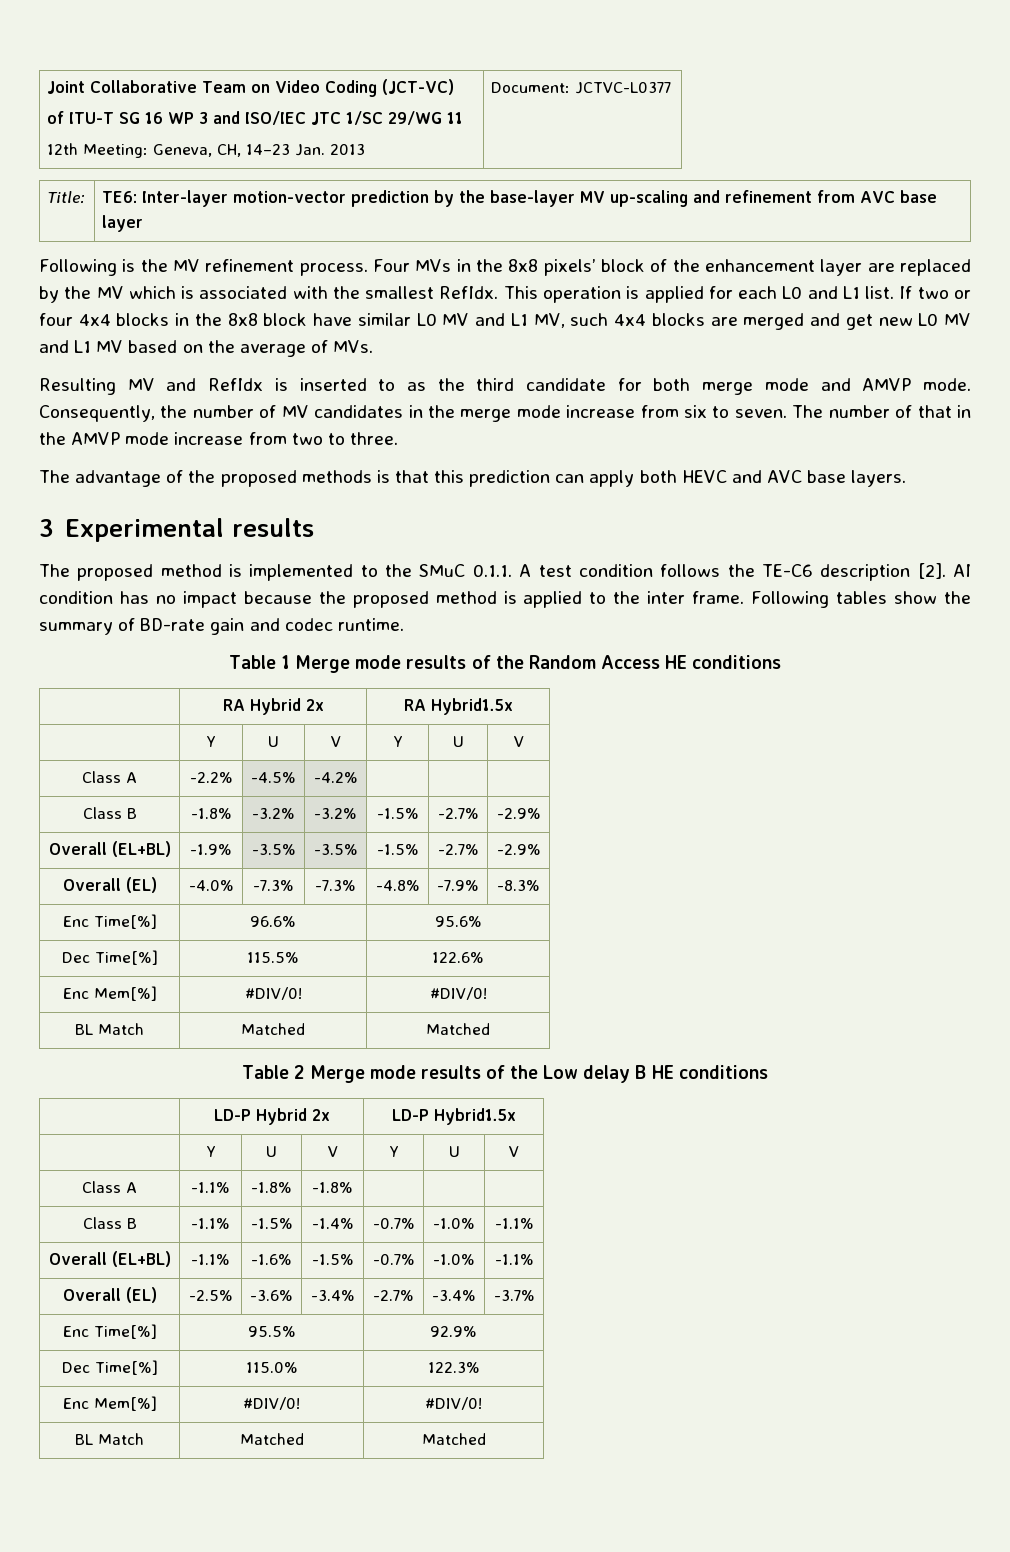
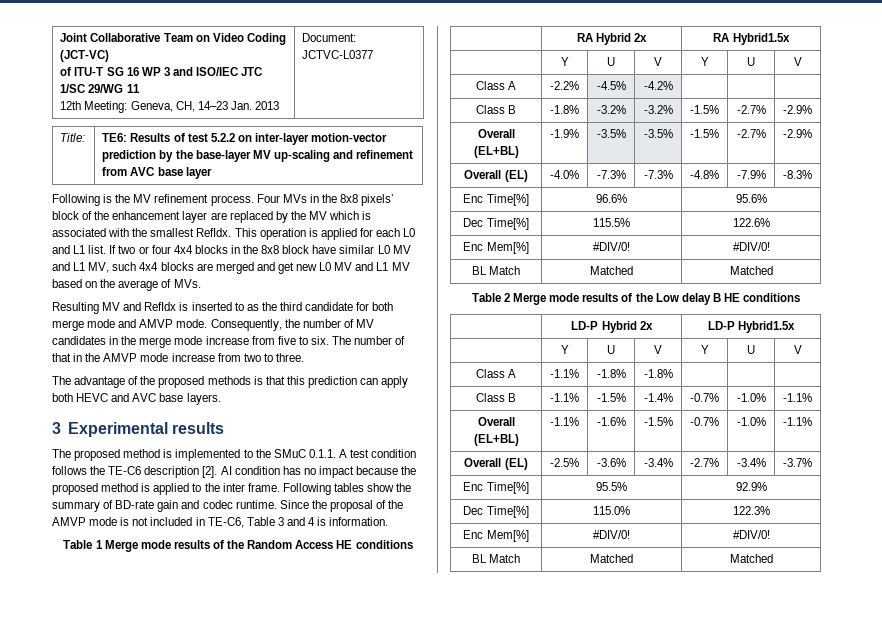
[142,190,229,207] Inter-layer -> [130,133,309,145] Results of test 5.2.2 on inter-layer
[684,405,787,418] six to seven. -> [277,336,329,345] five to six.
(404, 624) none -> [279,500,404,512] [52,517,389,528] Since the proposal of the AMVP mode is not included in TE-C6, Table 3 and 4 is information.

